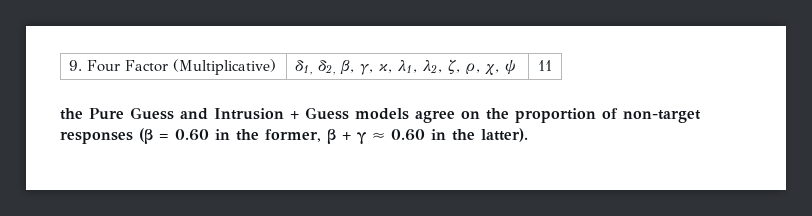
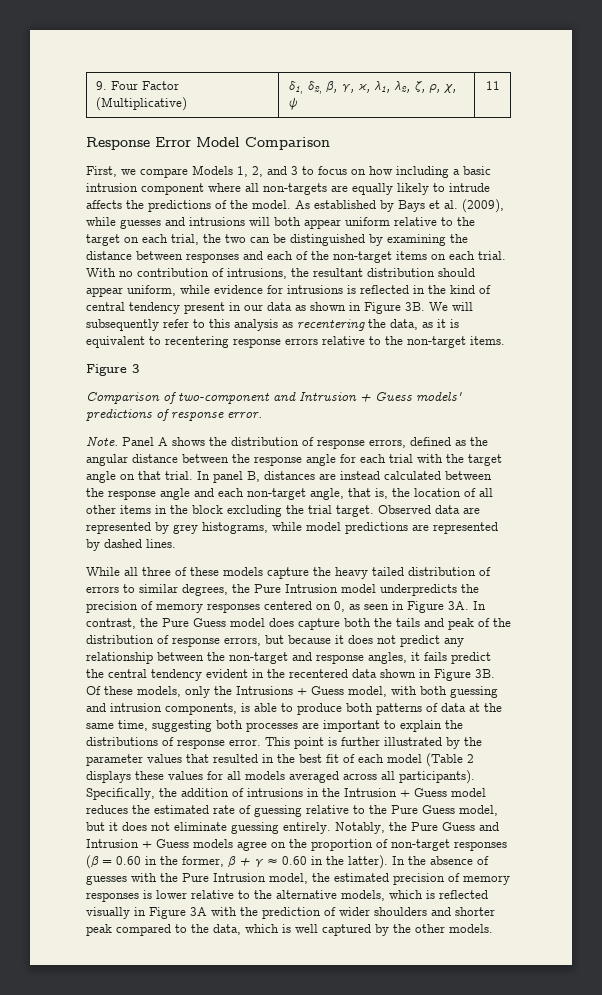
(552, 65) none -> [86,137,330,150] [86,165,491,178] [86,183,490,195] [86,199,504,213] [86,217,475,229] [86,234,468,246] [86,251,506,263] [86,268,475,279] [86,285,491,297] [86,302,473,314] [86,319,459,331] [86,336,505,348] [86,364,139,376] [86,392,462,404] [86,409,262,421] [86,436,488,449] [86,454,502,466] [86,471,492,483] [86,488,493,500] [86,505,480,517] [86,522,498,534] [86,539,176,551] [86,567,491,579] [86,584,479,596] [86,601,486,613] [86,618,511,630] [86,635,464,647] [86,652,491,664] [86,669,495,681] [86,686,498,698] [86,703,502,715] [86,720,463,732] [86,737,482,749] [86,753,474,767] [86,770,475,784] [86,788,486,800] [86,805,498,817] [86,822,385,834] Response Error Model Comparison // First, we compare Models 1, 2, and 3 to focus on how including a basic intrusion component where all non-targets are equally likely to intrude affects the predictions of the model. As established by Bays et al. (2009), while guesses and intrusions will both appear uniform relative to the target on each trial, the two can be distinguished by examining the distance between responses and each of the non-target items on each trial. With no contribution of intrusions, the resultant distribution should appear uniform, while evidence for intrusions is reflected in the kind of central tendency present in our data as shown in Figure 3B. We will subsequently refer to this analysis as recentering the data, as it is equivalent to recentering response errors relative to the non-target items. // Figure 3 // Comparison of two-component and Intrusion + Guess models' predictions of response error. // Note. Panel A shows the distribution of response errors, defined as the angular distance between the response angle for each trial with the target angle on that trial. In panel B, distances are instead calculated between the response angle and each non-target angle, that is, the location of all other items in the block excluding the trial target. Observed data are represented by grey histograms, while model predictions are represented by dashed lines. // While all three of these models capture the heavy tailed distribution of errors to similar degrees, the Pure Intrusion model underpredicts the precision of memory responses centered on 0, as seen in Figure 3A. In contrast, the Pure Guess model does capture both the tails and peak of the distribution of response errors, but because it does not predict any relationship between the non-target and response angles, it fails predict the central tendency evident in the recentered data shown in Figure 3B. Of these models, only the Intrusions + Guess model, with both guessing and intrusion components, is able to produce both patterns of data at the same time, suggesting both processes are important to explain the distributions of response error. This point is further illustrated by the parameter values that resulted in the best fit of each model (Table 2 displays these values for all models averaged across all participants). Specifically, the addition of intrusions in the Intrusion + Guess model reduces the estimated rate of guessing relative to the Pure Guess model, but it does not eliminate guessing entirely. Notably,
(528, 135) none -> [392,856,489,865] [86,873,510,885] [86,890,488,902] [86,907,495,919] [86,924,493,936] In the absence of guesses with the Pure Intrusion model, the estimated precision of memory responses is lower relative to the alternative models, which is reflected visually in Figure 3A with the prediction of wider shoulders and shorter peak compared to the data, which is well captured by the other models.

